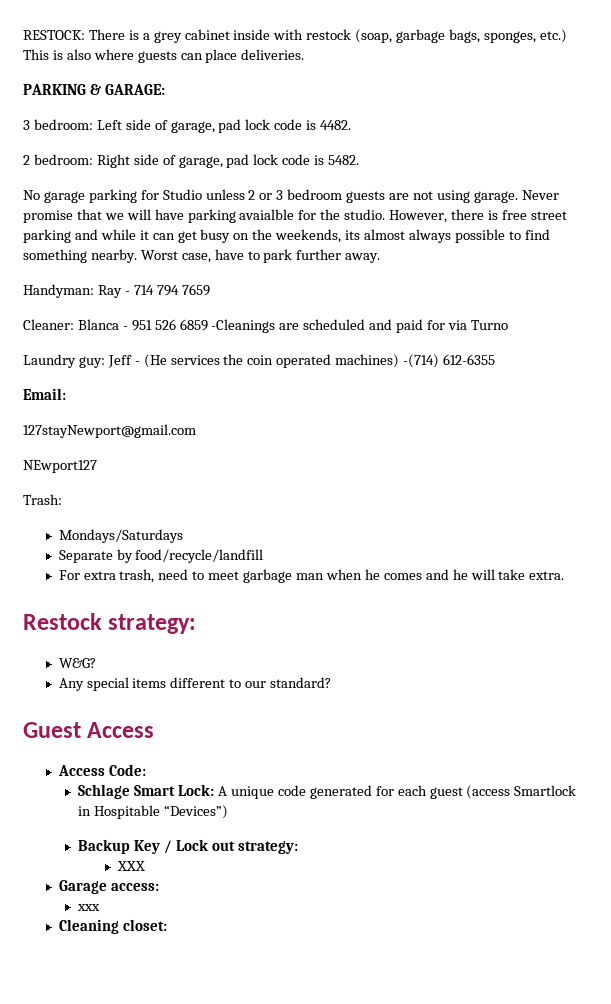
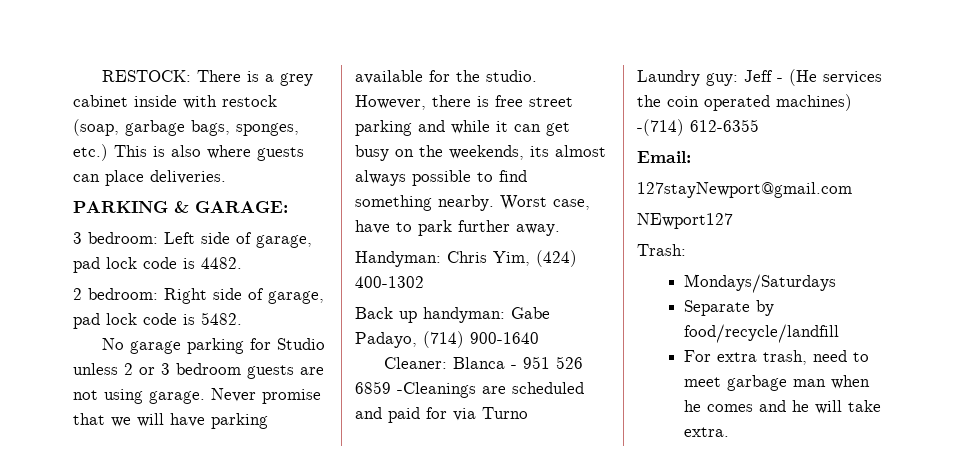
[239,209,295,220] avaialble -> [355,70,423,84] available
[97,284,210,298] Ray - 714 794 7659 -> [447,250,577,267] [355,276,424,288] [355,307,550,323] [355,331,539,348] Chris Yim, (424) 400-1302 // Back up handyman: Gabe Padayo, (714) 900-1640
[23,613,197,634] [58,658,96,668] [58,677,332,691] [23,722,155,738] [57,764,146,776] [78,784,577,799] [78,805,229,819] [78,839,298,854] [116,861,145,871] [58,880,159,894] [77,904,101,911] [58,919,167,934] // Restock strategy: // W&G? // Any special items different to our standard? // Guest Access // Access Code: // Schlage Smart Lock: A unique code generated for each guest (access Smartlock in Hospitable “Devices”) // Backup Key / Lock out strategy: // XXX // Garage access: // xxx // Cleaning closet: -> (729, 432) none

